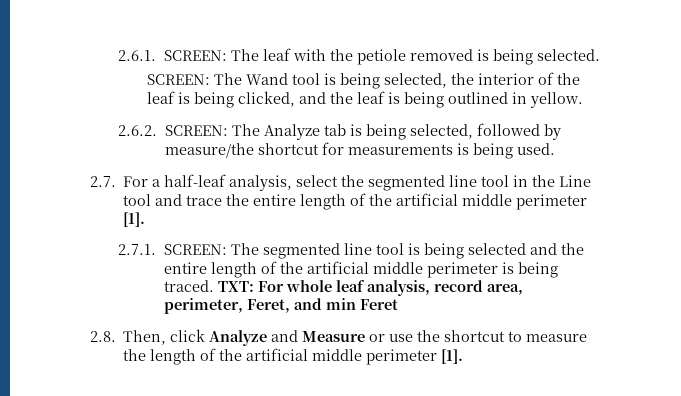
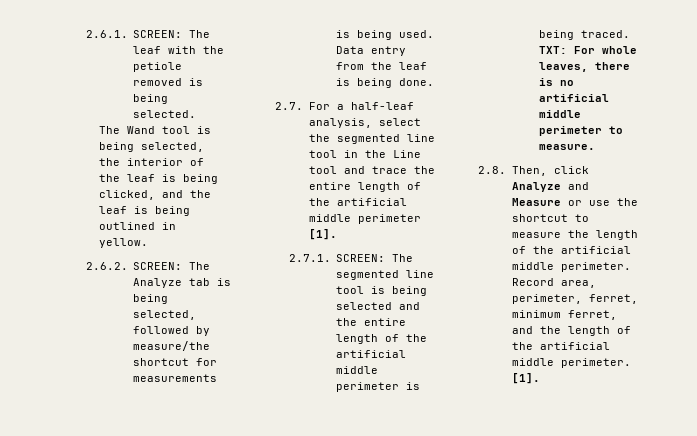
[147,74,211,85] SCREEN: -> (197, 114) none
(555, 149) none -> [336,46,407,56] [336,62,428,70] [336,78,435,88] Data entry from the leaf is being done.
[335,280,523,296] [163,298,398,314] leaf analysis, record area, perimeter, Feret, and min Feret -> [539,62,631,72] [539,78,575,86] [539,94,610,102] [539,110,582,118] [539,126,624,136] [539,144,596,150] leaves, there is no artificial middle perimeter to measure.
[365,349,437,365] perimeter -> [560,262,631,272] [511,278,596,288] [511,294,638,304] [511,310,617,320] [511,326,631,336] [511,342,610,350] [511,358,631,368] perimeter. Record area, perimeter, ferret, minimum ferret, and the length of the artificial middle perimeter.

